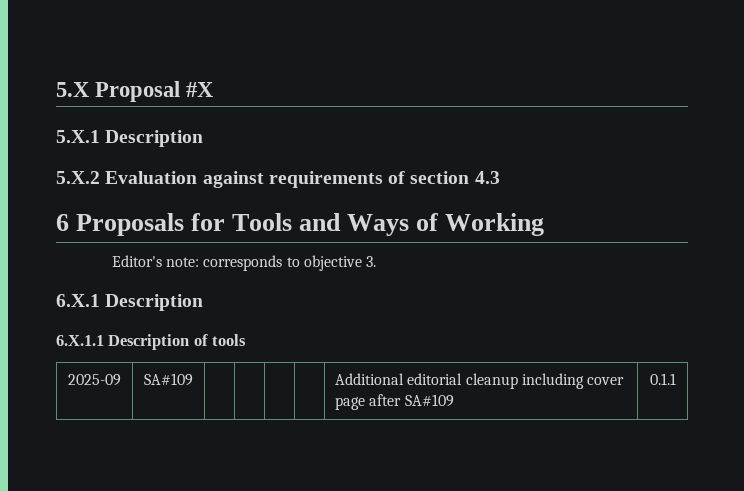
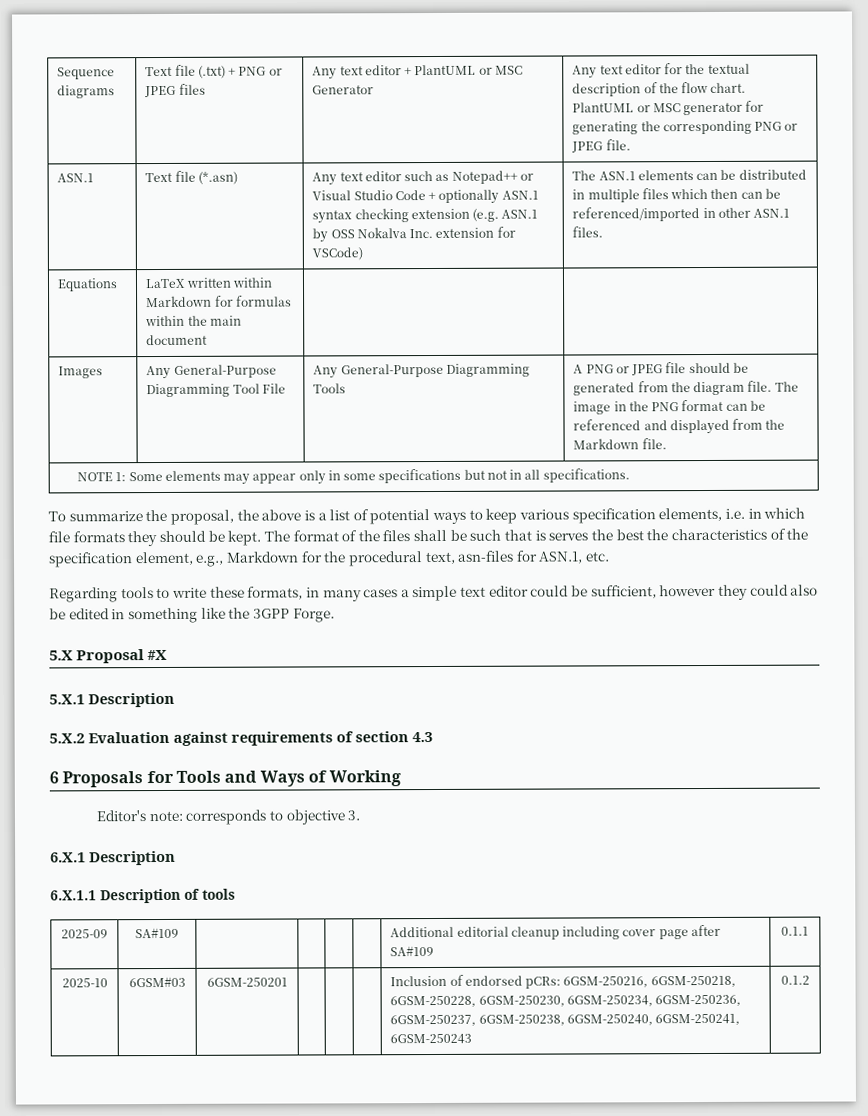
(56, 89) none -> [57,67,116,80] [57,85,116,99] [145,64,283,79] [144,83,206,98] [312,64,523,80] [312,85,375,95] [572,63,750,79] [572,81,747,97] [572,100,765,116] [572,120,799,135] [571,139,631,153] [57,173,95,183] [145,170,238,185] [312,170,534,186] [312,189,539,204] [312,208,539,224] [312,226,516,243] [312,247,364,261] [572,169,807,181] [572,188,781,203] [572,207,791,222] [572,226,604,238] [57,278,119,292] [145,277,273,289] [146,295,292,308] [145,315,242,327] [146,334,209,346] [58,366,104,379] [146,364,277,380] [146,383,286,398] [313,363,530,379] [313,383,347,394] [573,362,749,376] [573,380,799,396] [573,399,766,415] [573,418,786,435] [573,438,667,450] [77,468,630,485] [48,507,806,525] [48,528,809,547] [48,550,611,568] [49,584,819,603] [49,607,335,624] Sequence diagrams | Text file (.txt) + PNG or JPEG files | Any text editor + PlantUML or MSC Generator | Any text editor for the textual description of the flow chart. PlantUML or MSC generator for generating the corresponding PNG or JPEG file. // ASN.1 | Text file (*.asn) | Any text editor such as Notepad++ or Visual Studio Code + optionally ASN.1 syntax checking extension (e.g. ASN.1 by OSS Nokalva Inc. extension for VSCode) | The ASN.1 elements can be distributed in multiple files which then can be referenced/imported in other ASN.1 files. // Equations | LaTeX written within Markdown for formulas within the main document | | // Images | Any General-Purpose Diagramming Tool File | Any General-Purpose Diagramming Tools | A PNG or JPEG file should be generated from the diagram file. The image in the PNG format can be referenced and displayed from the Markdown file. // NOTE 1: Some elements may appear only in some specifications but not in all specifications. // To summarize the proposal, the above is a list of potential ways to keep various specification elements, i.e. in which file formats they should be kept. The format of the files shall be such that is serves the best the characteristics of the specification element, e.g., Markdown for the procedural text, asn-files for ASN.1, etc. // Regarding tools to write these formats, in many cases a simple text editor could be sufficient, however they could also be edited in something like the 3GPP Forge. //
(676, 379) none -> [61,978,108,988] [128,976,186,988] [206,977,288,987] [390,974,736,989] [390,994,742,1008] [390,1013,741,1027] [390,1033,473,1045] [780,975,810,985] // 2025-10 | 6GSM#03 | 6GSM-250201 | | | | Inclusion of endorsed pCRs: 6GSM-250216, 6GSM-250218, 6GSM-250228, 6GSM-250230, 6GSM-250234, 6GSM-250236, 6GSM-250237, 6GSM-250238, 6GSM-250240, 6GSM-250241, 6GSM-250243 | 0.1.2

